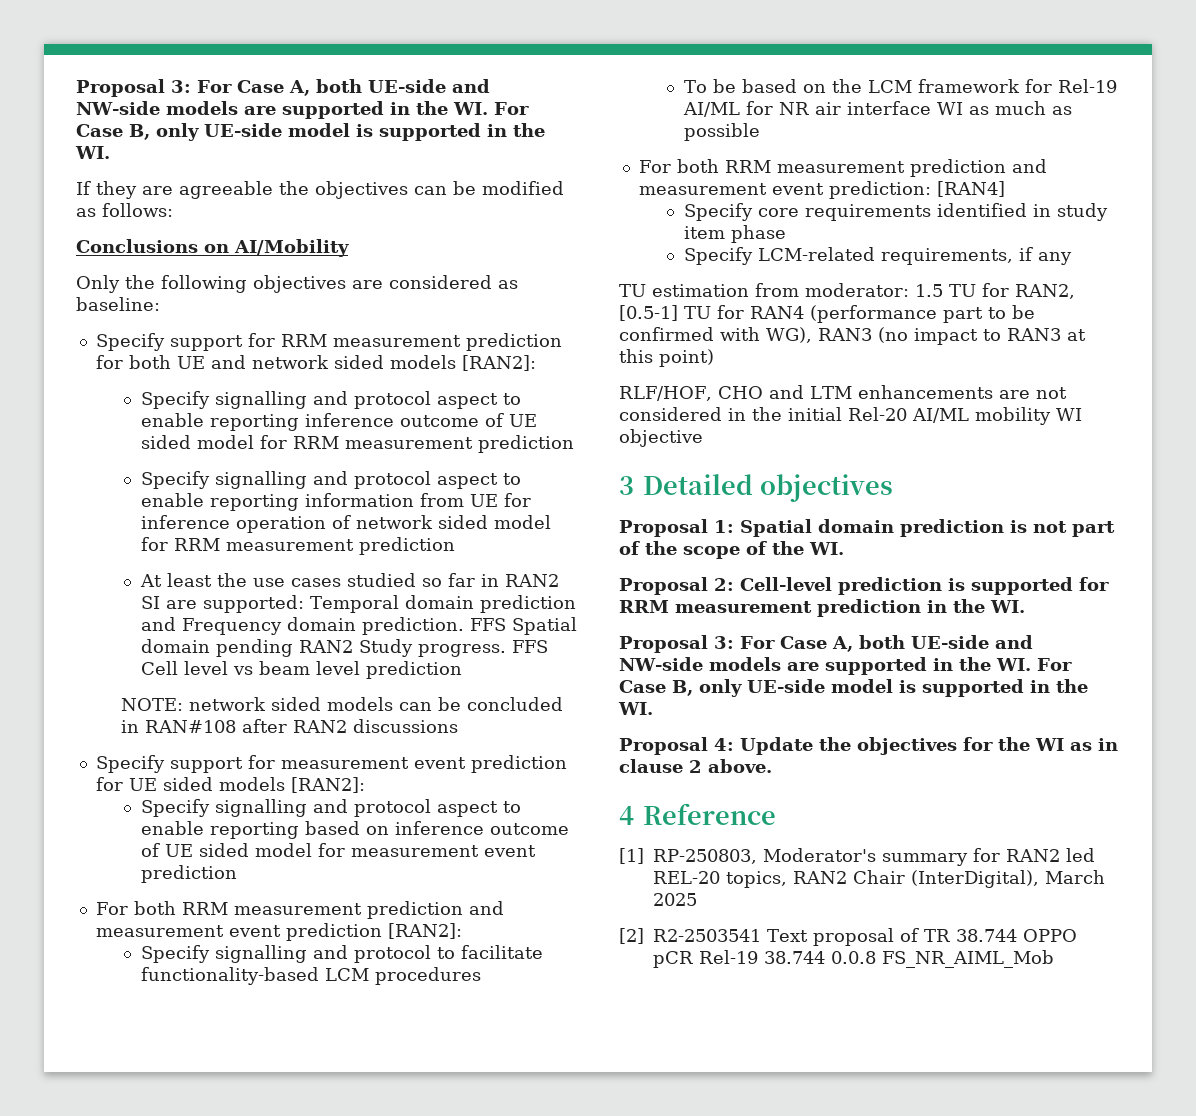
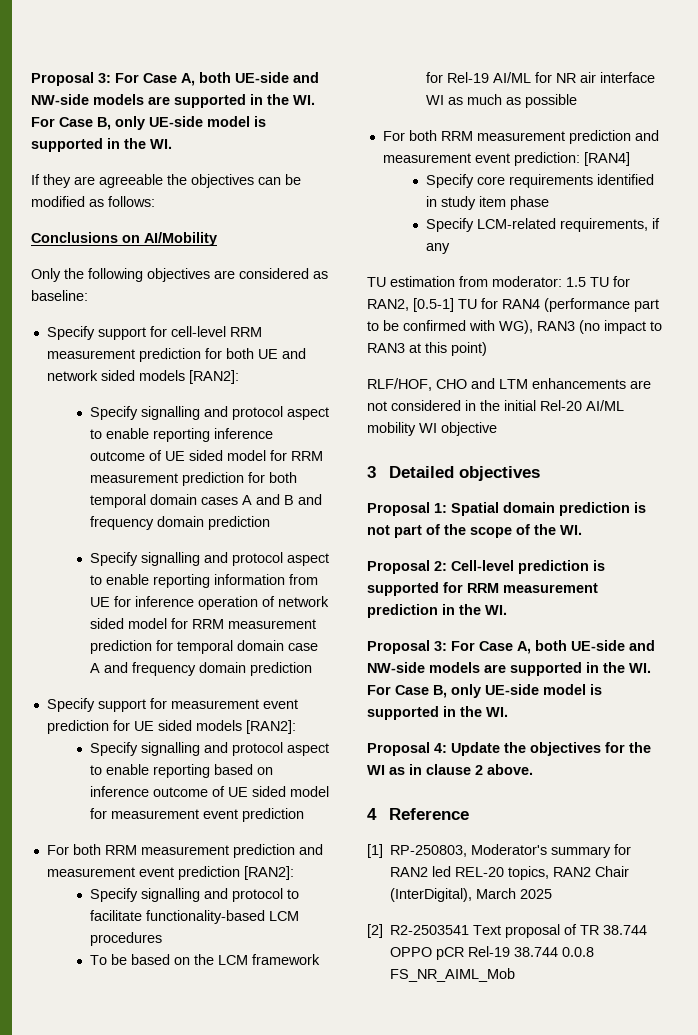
(275, 340) none -> [170,326,226,337] cell-level
(574, 444) none -> [248,472,298,483] [90,494,323,508] [90,516,271,530] for both temporal domain cases A and B and frequency domain prediction
[139,573,559,587] [140,595,576,613] [140,617,577,635] [140,639,548,657] [140,661,462,679] [120,697,563,711] [120,719,458,733] // At least the use cases studied so far in RAN2 SI are supported: Temporal domain prediction and Frequency domain prediction. FFS Spatial domain pending RAN2 Study progress. FFS Cell level vs beam level prediction // NOTE: network sided models can be concluded in RAN#108 after RAN2 discussions -> [156,640,319,654] [90,662,313,676] for temporal domain case A and frequency domain prediction

